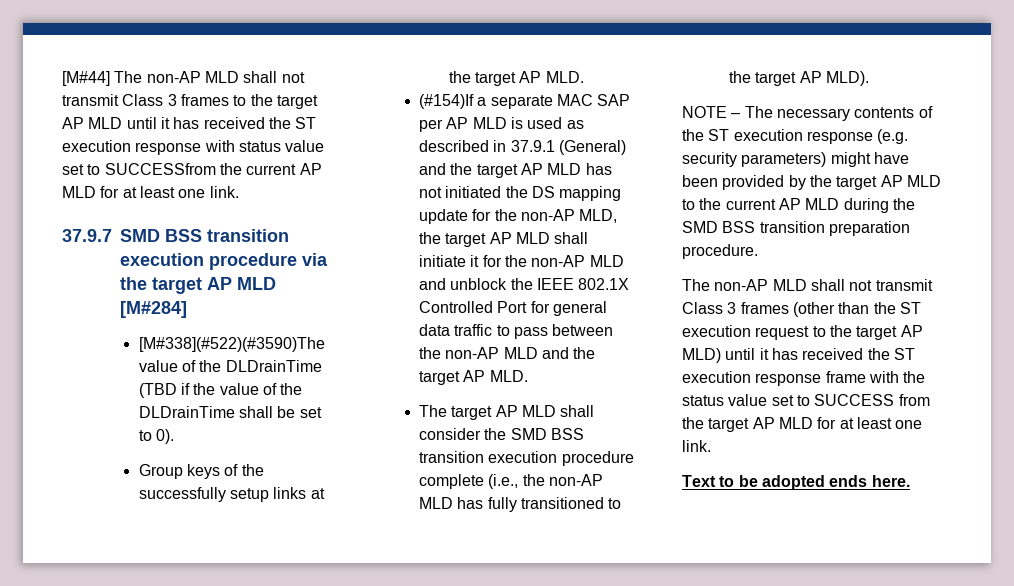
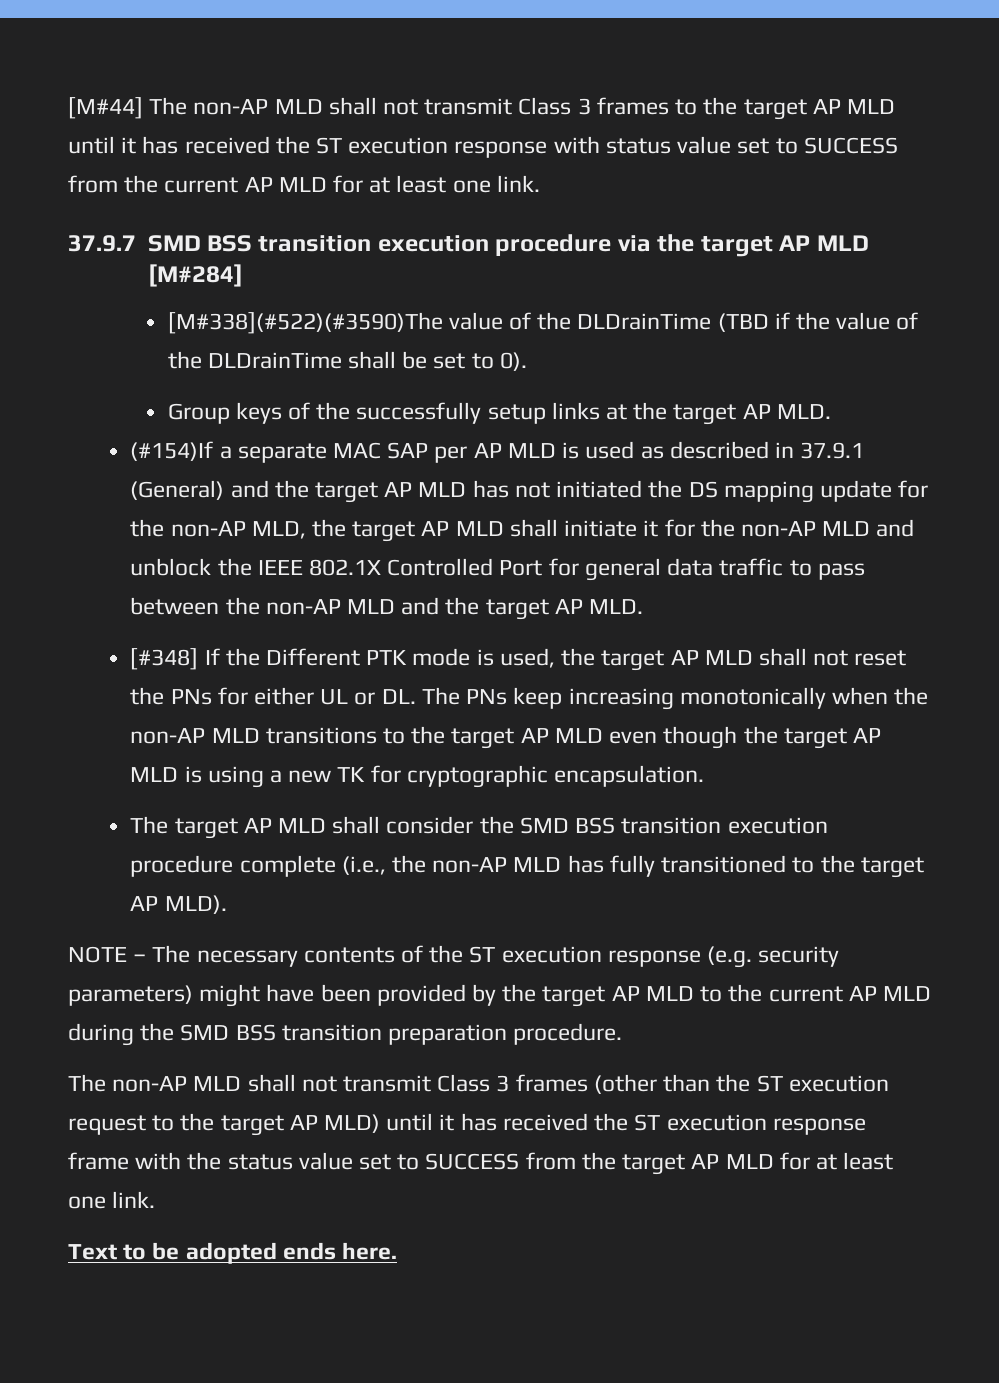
[104,163,216,175] SUCCESSfrom -> [803,137,898,154] [68,175,118,193] SUCCESS from
(528, 376) none -> [130,648,907,671] [130,687,929,710] [130,726,881,749] [130,765,705,788] // [#348] If the Different PTK mode is used, the target AP MLD shall not reset the PNs for either UL or DL. The PNs keep increasing monotonically when the non-AP MLD transitions to the target AP MLD even though the target AP MLD is using a new TK for cryptographic encapsulation.

